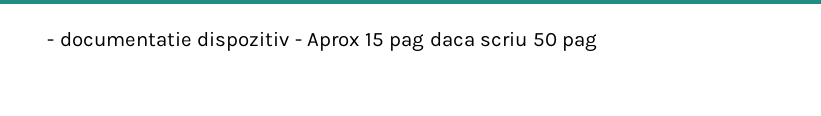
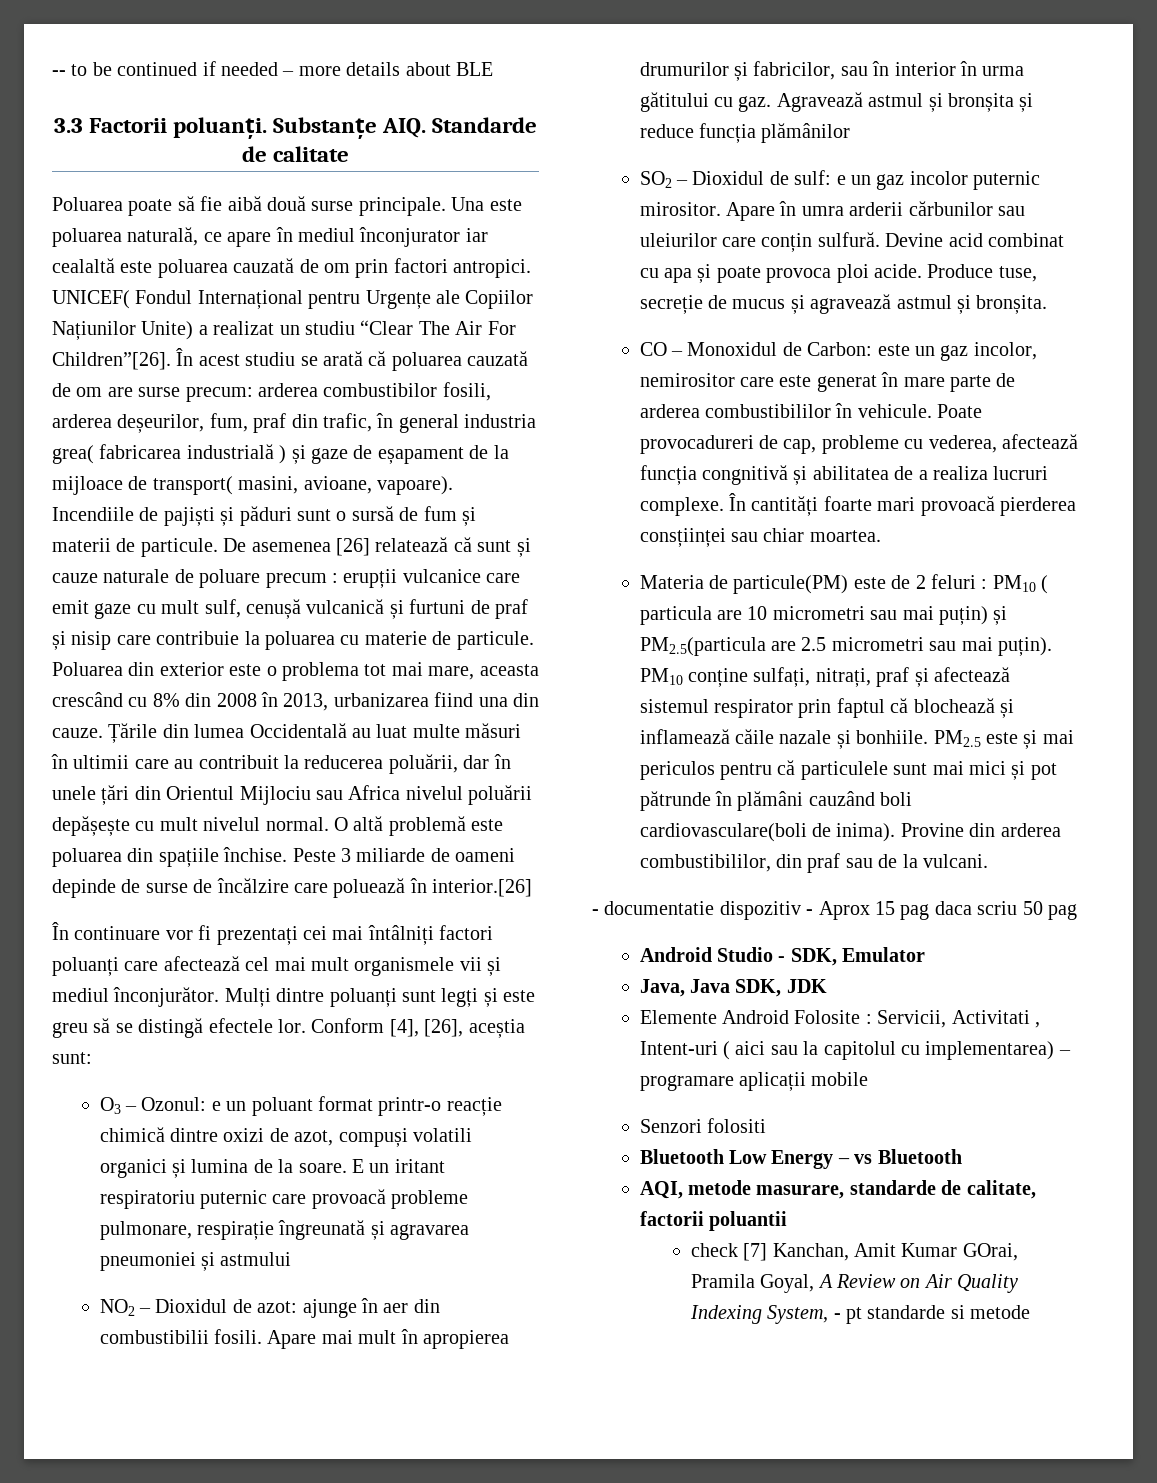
(47, 42) none -> [52,61,493,76] [53,117,538,139] [241,146,350,162] [52,196,522,216] [52,227,488,247] [52,258,532,278] [52,290,534,309] [52,320,516,340] [52,348,529,371] [52,382,491,402] [52,413,537,433] [52,444,509,464] [52,476,453,495] [52,506,476,526] [52,537,531,557] [52,569,521,588] [52,599,528,619] [52,631,534,650] [52,662,539,681] [52,692,539,711] [52,723,522,743] [51,754,511,774] [52,785,533,805] [52,816,504,836] [52,847,516,867] [52,878,533,898] [52,922,494,945] [52,956,502,976] [52,987,536,1007] [52,1018,525,1038] [52,1052,92,1064] [99,1096,502,1116] [99,1127,472,1147] [99,1159,445,1178] [99,1189,469,1209] [99,1220,470,1240] [99,1252,292,1271] [99,1298,440,1318] [99,1329,509,1349] [639,61,1025,81] [639,92,1034,112] [639,123,851,143] [639,170,1041,190] [639,201,1025,221] [639,232,1064,252] [639,264,1037,283] [639,294,1048,314] [639,342,1037,361] [639,372,1016,392] [639,403,983,418] [639,434,1078,454] [639,465,1049,485] [639,493,1076,516] [639,528,881,547] [639,574,1049,594] [639,606,1008,625] [639,637,1052,656] [639,667,1010,687] [639,698,1014,718] [639,729,1074,749] [639,760,1057,780] [639,791,913,811] [639,823,1061,842] [639,853,988,873] -- to be continued if needed – more details about BLE // 3.3 Factorii poluanți. Substanțe AIQ. Standarde de calitate // Poluarea poate să fie aibă două surse principale. Una este poluarea naturală, ce apare în mediul înconjurator iar cealaltă este poluarea cauzată de om prin factori antropici. UNICEF( Fondul Internațional pentru Urgențe ale Copiilor Națiunilor Unite) a realizat un studiu “Clear The Air For Children”[26]. În acest studiu se arată că poluarea cauzată de om are surse precum: arderea combustibilor fosili, arderea deșeurilor, fum, praf din trafic, în general industria grea( fabricarea industrială ) și gaze de eșapament de la mijloace de transport( masini, avioane, vapoare). Incendiile de pajiști și păduri sunt o sursă de fum și materii de particule. De asemenea [26] relatează că sunt și cauze naturale de poluare precum : erupții vulcanice care emit gaze cu mult sulf, cenușă vulcanică și furtuni de praf și nisip care contribuie la poluarea cu materie de particule. Poluarea din exterior este o problema tot mai mare, aceasta crescând cu 8% din 2008 în 2013, urbanizarea fiind una din cauze. Țările din lumea Occidentală au luat multe măsuri în ultimii care au contribuit la reducerea poluării, dar în unele țări din Orientul Mijlociu sau Africa nivelul poluării depășește cu mult nivelul normal. O altă problemă este poluarea din spațiile închise. Peste 3 miliarde de oameni depinde de surse de încălzire care poluează în interior.[26] // În continuare vor fi prezentați cei mai întâlniți factori poluanți care afectează cel mai mult organismele vii și mediul înconjurător. Mulți dintre poluanți sunt legți și este greu să se distingă efectele lor. Conform [4], [26], aceștia sunt: // O3 – Ozonul: e un poluant format printr-o reacție chimică dintre oxizi de azot, compuși volatili organici și lumina de la soare. E un iritant respiratoriu puternic care provoacă probleme pulmonare, respirație îngreunată și agravarea pneumoniei și astmului // NO2 – Dioxidul de azot: ajunge în aer din combustibilii fosili. Apare mai mult în apropierea drumurilor și fabricilor, sau în interior în urma gătitului cu gaz. Agravează astmul și bronșita și reduce funcția plămânilor // SO2 – Dioxidul de sulf: e un gaz incolor puternic mirositor. Apare în umra arderii cărbunilor sau uleiurilor care conțin sulfură. Devine acid combinat cu apa și poate provoca ploi acide. Produce tuse, secreție de mucus și agravează astmul și bronșita. // CO – Monoxidul de Carbon: este un gaz incolor, nemirositor care este generat în mare parte de arderea combustibililor în vehicule. Poate provocadureri de cap, probleme cu vederea, afectează funcția congnitivă și abilitatea de a realiza lucruri complexe. În cantități foarte mari provoacă pierderea consțiinței sau chiar moartea. // Materia de particule(PM) este de 2 feluri : PM10 ( particula are 10 micrometri sau mai puțin) și PM2.5(particula are 2.5 micrometri sau mai puțin). PM10 conține sulfați, nitrați, praf și afectează sistemul respirator prin faptul că blochează și inflamează căile nazale și bonhiile. PM2.5 este și mai periculos pentru că particulele sunt mai mici și pot pătrunde în plămâni cauzând boli cardiovasculare(boli de inima). Provine din arderea combustibililor, din praf sau de la vulcani. //
(598, 43) none -> [639,947,926,966] [639,979,827,997] [639,1010,1040,1028] [639,1041,1071,1060] [639,1072,869,1091] [639,1118,766,1133] [639,1149,962,1169] [639,1180,1036,1199] [639,1211,787,1231] [690,1243,1018,1261] [690,1274,1019,1293] [689,1305,1031,1324] // Android Studio - SDK, Emulator // Java, Java SDK, JDK // Elemente Android Folosite : Servicii, Activitati , Intent-uri ( aici sau la capitolul cu implementarea) – programare aplicații mobile // Senzori folositi // Bluetooth Low Energy – vs Bluetooth // AQI, metode masurare, standarde de calitate, factorii poluantii // check [7] Kanchan, Amit Kumar GOrai, Pramila Goyal, A Review on Air Quality Indexing System, - pt standarde si metode

